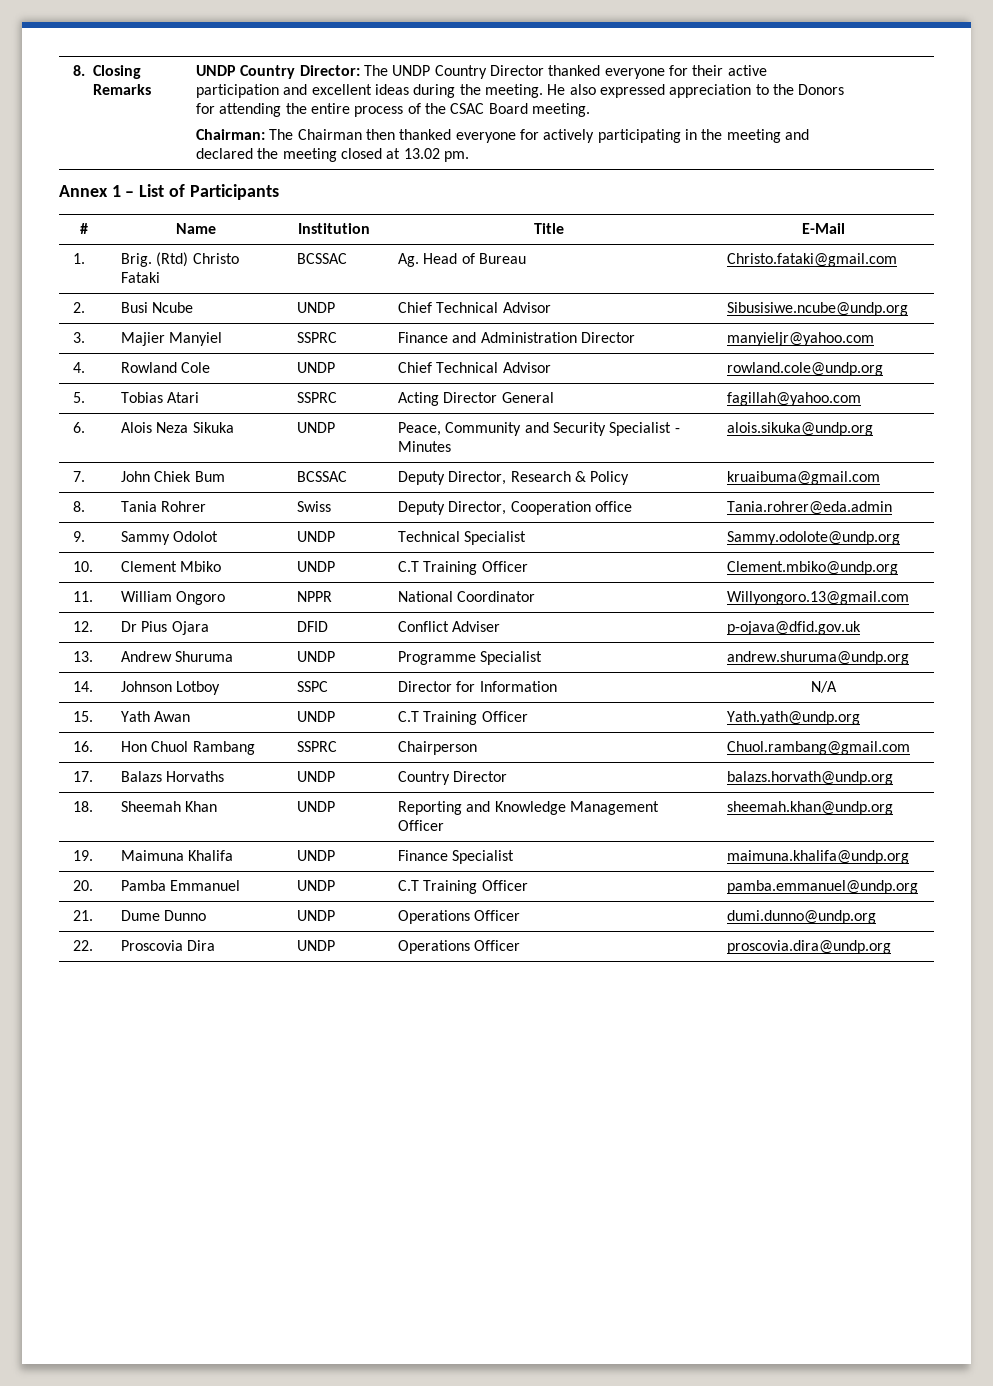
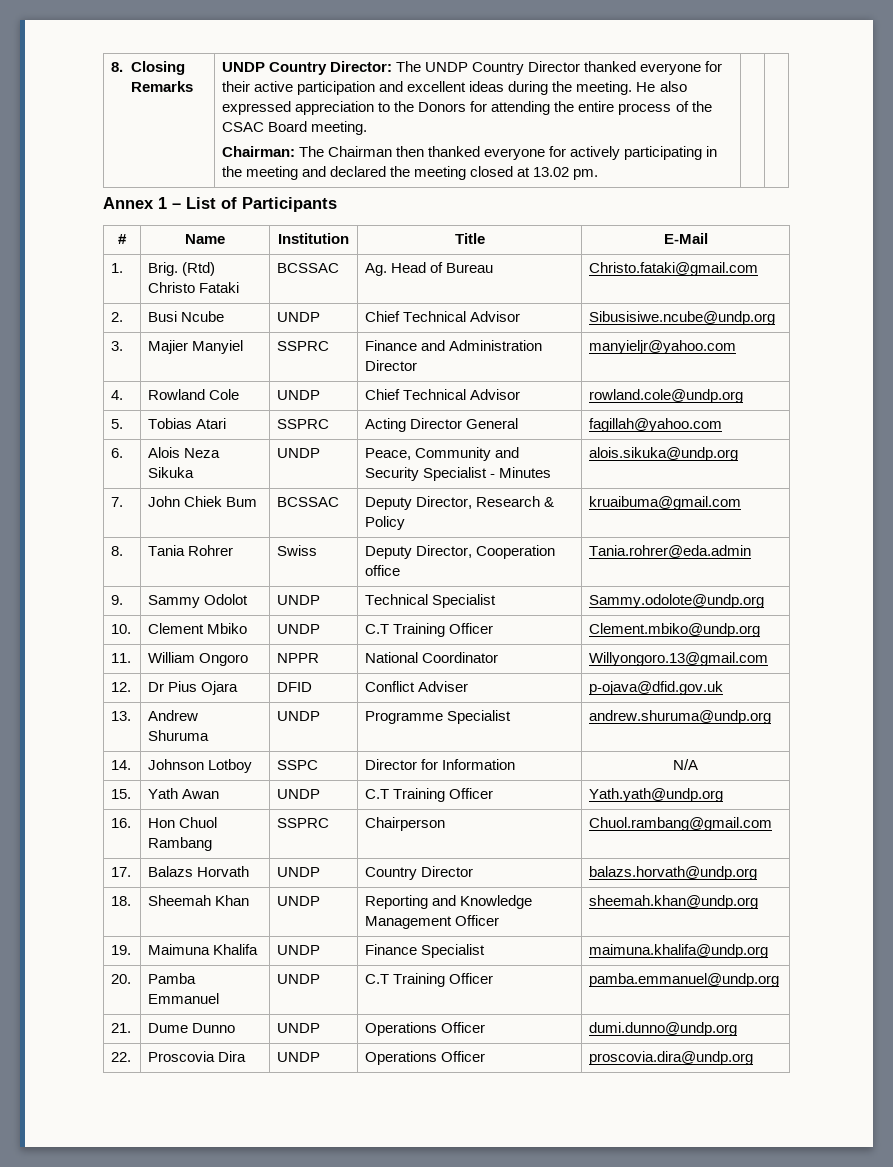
[166,771,225,782] Horvaths -> [197,866,250,877] Horvath

